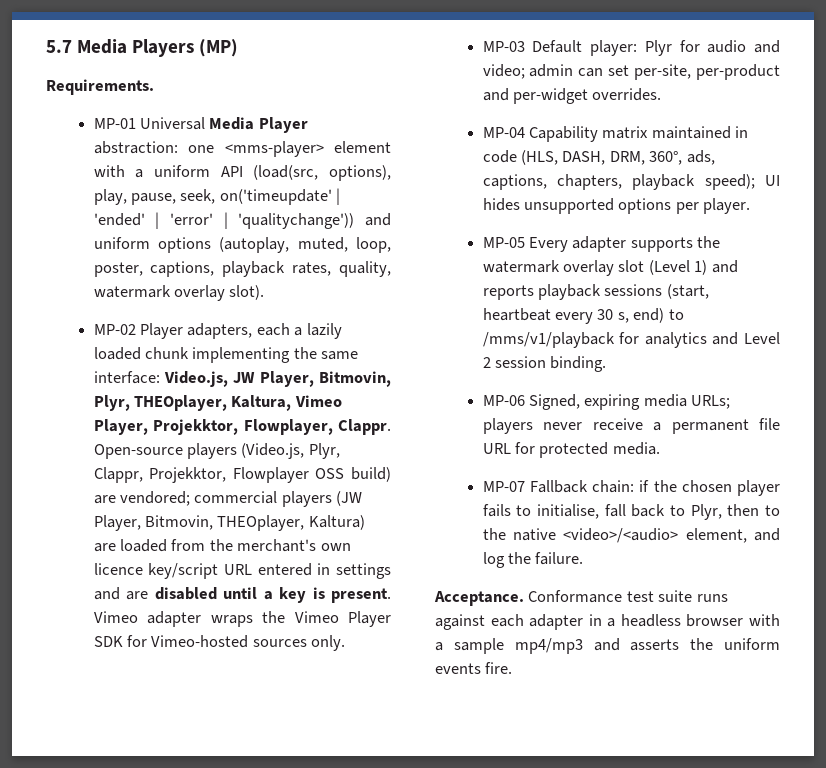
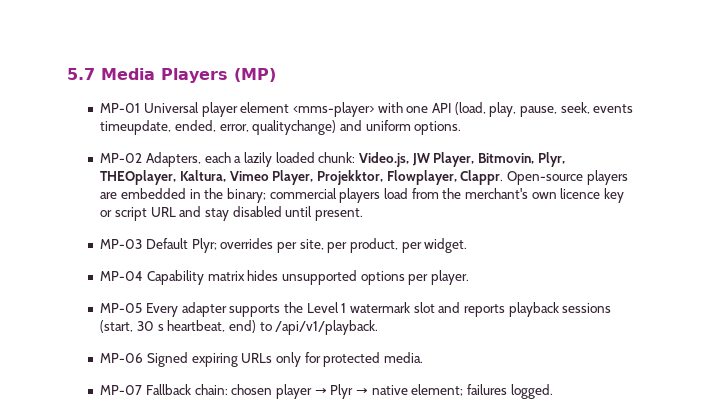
[46,79,154,95] // Requirements. -> (276, 75) none
[209,117,308,133] [93,141,391,157] [93,165,392,181] [93,188,341,205] [93,212,392,229] [93,237,392,253] [93,261,392,277] [93,285,265,301] Media Player abstraction: one <mms-player> element with a uniform API (load(src, options), play, pause, seek, on('timeupdate' | 'ended' | 'error' | 'qualitychange')) and uniform options (autoplay, muted, loop, poster, captions, playback rates, quality, watermark overlay slot). -> [201,102,634,117] [100,120,462,135] player element <mms-player> with one API (load, play, pause, seek, events timeupdate, ended, error, qualitychange) and uniform options.
[140,323,253,339] Player adapters, -> [146,152,202,167] Adapters,
[145,347,359,363] [93,371,160,384] chunk implementing the same interface: -> [318,152,356,163] chunk:
[241,443,340,459] [93,467,392,483] [93,491,363,507] [93,515,365,531] [93,539,168,552] (Video.js, Plyr, Clappr, Projekktor, Flowplayer OSS build) are vendored; commercial players (JW Player, Bitmovin, THEOplayer, Kaltura) are loaded -> [100,188,408,203] are embedded in the binary; commercial players load
[148,563,391,579] [93,587,391,603] [93,611,391,627] [93,635,346,651] [482,40,780,56] [482,64,780,80] [482,88,662,104] [482,126,749,142] [482,150,715,165] [482,174,781,190] key/script URL entered in settings and are disabled until a key is present. Vimeo adapter wraps the Vimeo Player SDK for Vimeo-hosted sources only. // MP-03 Default player: Plyr for audio and video; admin can set per-site, per-product and per-widget overrides. // MP-04 Capability matrix maintained in code (HLS, DASH, DRM, 360°, ads, captions, chapters, playback speed); UI -> [603,188,624,203] [100,206,363,221] [100,238,468,253] [100,270,245,285] key or script URL and stay disabled until present. // MP-03 Default Plyr; overrides per site, per product, per widget. // MP-04 Capability matrix
[482,260,708,276] watermark overlay slot (Level 1) -> [306,302,435,313] Level 1 watermark slot
[482,308,684,324] [482,332,780,348] [482,356,607,372] [482,394,731,410] [482,418,780,434] [482,443,511,454] heartbeat every 30 s, end) to /mms/v1/playback for analytics and Level 2 session binding. // MP-06 Signed, expiring media URLs; players never receive a permanent file URL -> [137,320,379,335] [100,352,302,367] 30 s heartbeat, end) to /api/v1/playback. // MP-06 Signed expiring URLs only
[639,480,780,496] [482,504,781,520] [482,528,780,543] [482,552,584,568] [434,590,728,606] [435,614,780,630] [435,638,780,654] [435,662,513,674] if the chosen player fails to initialise, fall back to Plyr, then to the native <video>/<audio> element, and log the failure. // Acceptance. Conformance test suite runs against each adapter in a headless browser with a sample mp4/mp3 and asserts the uniform events fire. -> [231,384,553,399] chosen player → Plyr → native element; failures logged.

